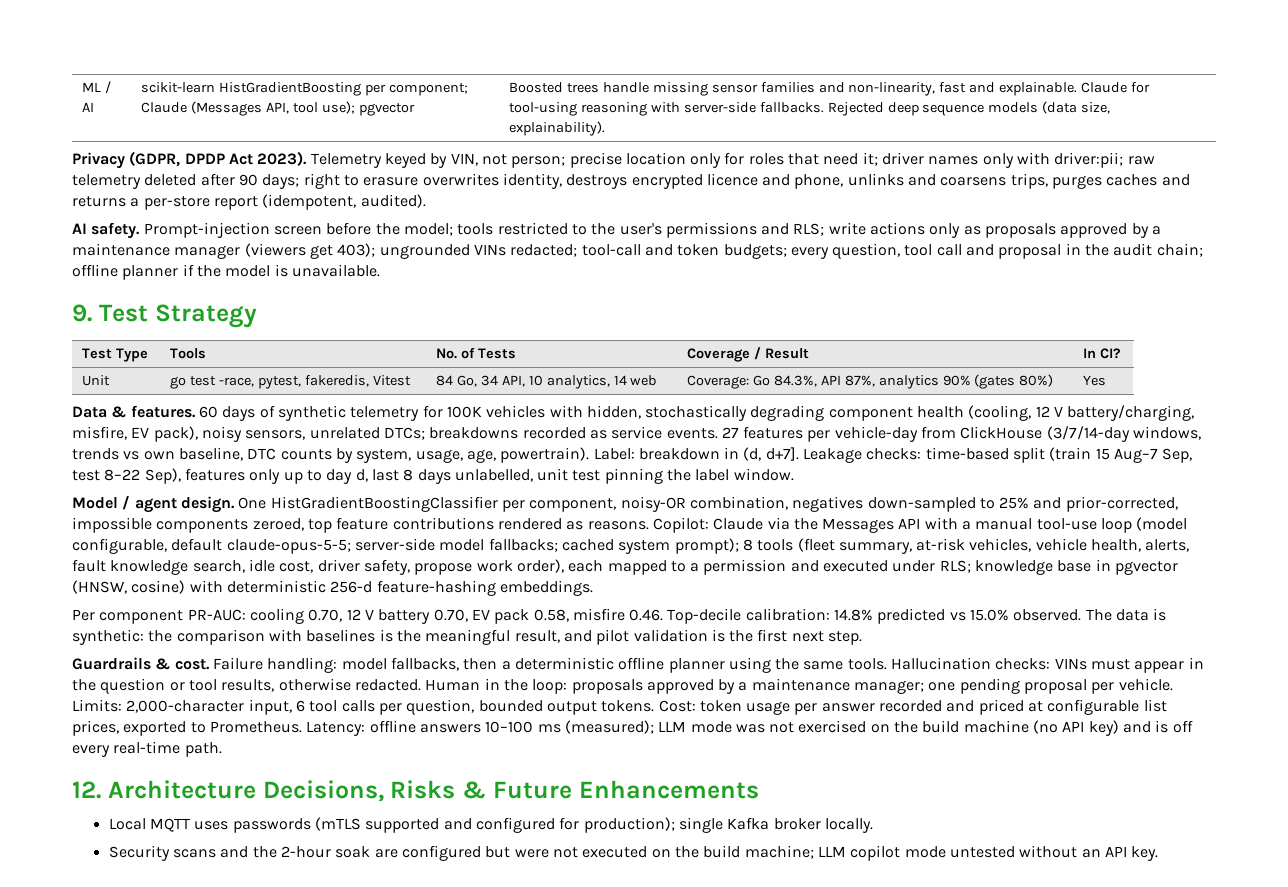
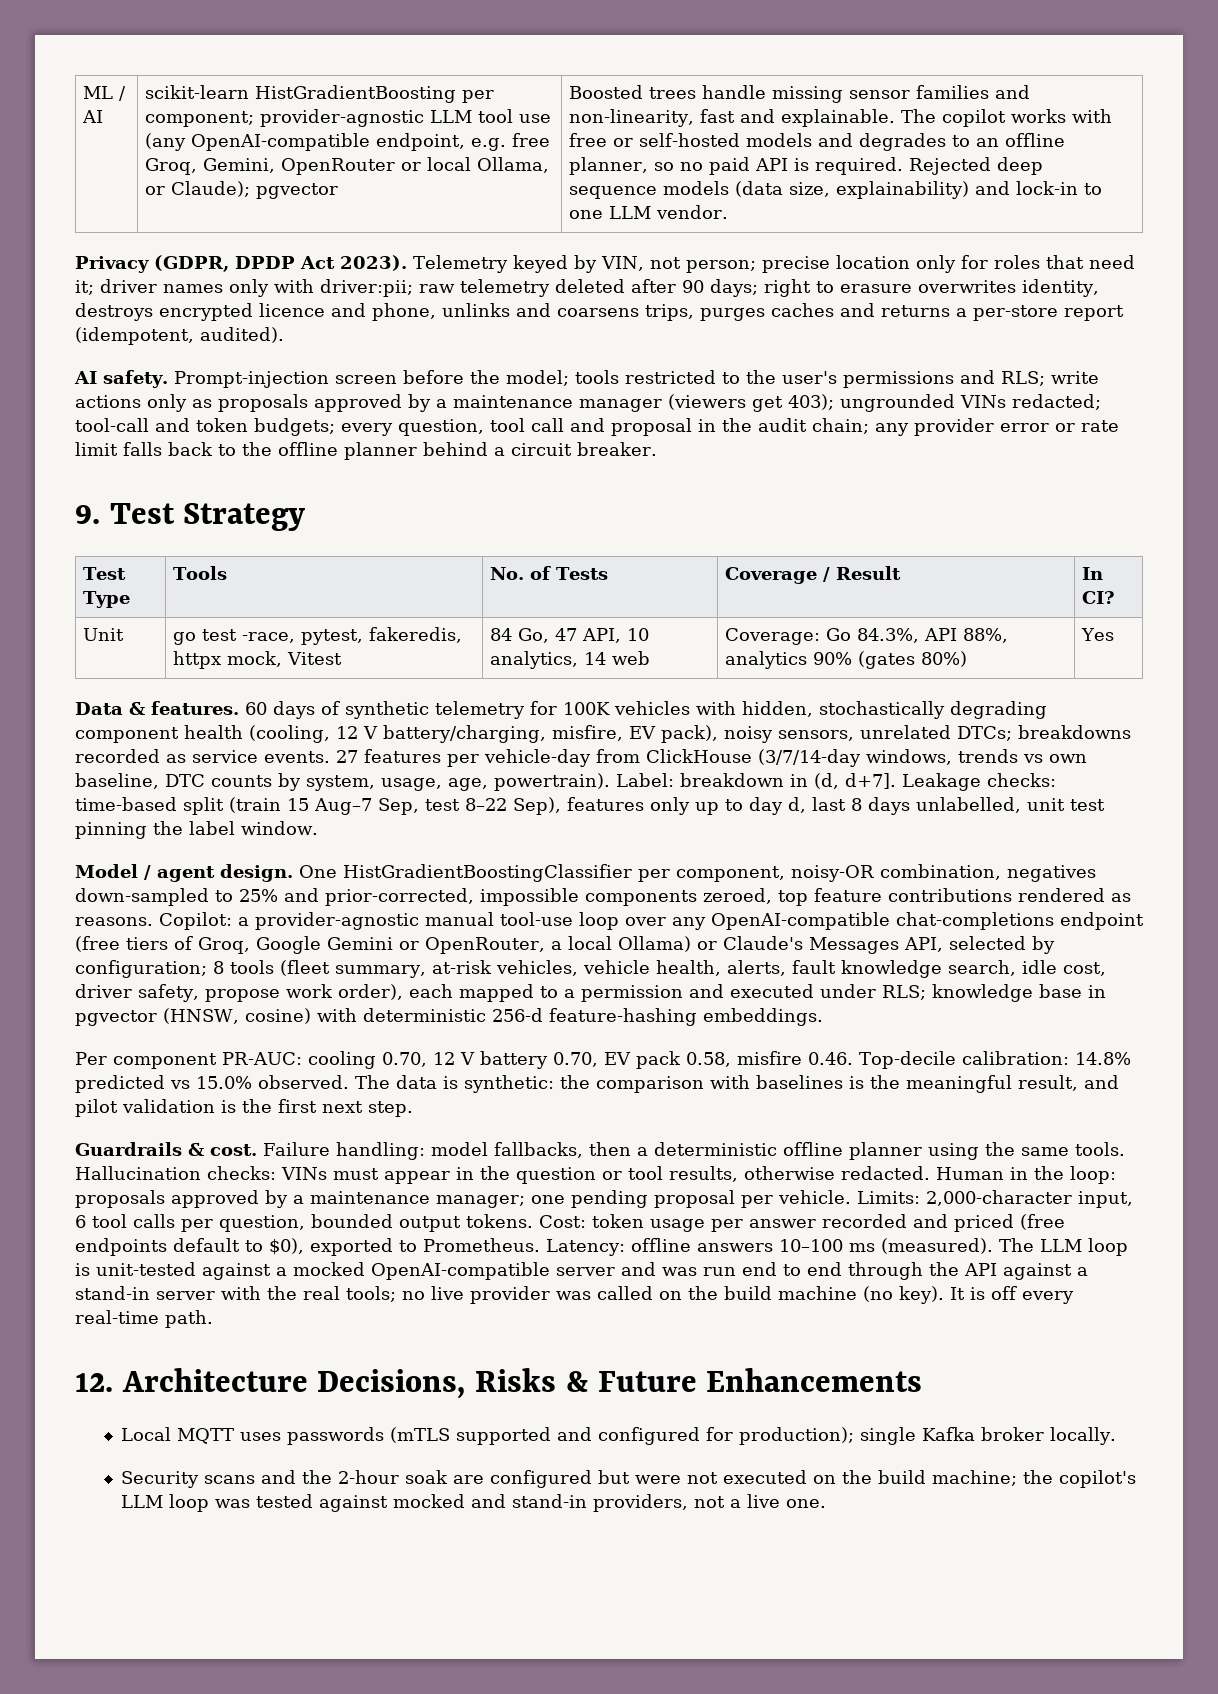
[141,101,355,116] Claude (Messages API, tool use); -> [259,109,551,127] [144,133,550,151] [144,157,549,175] [144,181,250,197] provider-agnostic LLM tool use (any OpenAI-compatible endpoint, e.g. free Groq, Gemini, OpenRouter or local Ollama, or Claude);
[1081,82,1150,93] [509,102,824,116] Claude for tool-using reasoning with server-side fallbacks. -> [900,109,1112,127] [568,133,1065,151] [568,157,903,175] The copilot works with free or self-hosted models and degrades to an offline planner, so no paid API is required.
[509,121,606,136] explainability). -> [835,181,1102,199] [568,205,728,219] explainability) and lock-in to one LLM vendor.
[72,264,380,280] offline planner if the model is unavailable. -> [875,418,1119,436] [75,442,657,460] any provider error or rate limit falls back to the offline planner behind a circuit breaker.
(369, 381) none -> [172,651,282,669] httpx mock,
[480,375,498,386] 34 -> [554,628,577,641] 47
[844,375,875,387] 87%, -> [962,628,1008,643] 88%,
[713,517,1188,533] [72,538,739,554] Claude via the Messages API with a manual tool-use loop (model configurable, default claude-opus-5-5; server-side model fallbacks; cached system prompt); -> [238,912,1144,930] [75,936,1055,954] [75,960,207,978] a provider-agnostic manual tool-use loop over any OpenAI-compatible chat-completions endpoint (free tiers of Groq, Google Gemini or OpenRouter, a local Ollama) or Claude's Messages API, selected by configuration;
[1028,699,1167,715] [72,720,119,736] at configurable list prices, -> [1020,1214,1065,1230] [75,1238,304,1256] (free endpoints default to $0),
[564,720,867,734] (measured); LLM mode was not exercised -> [881,1238,1128,1256] [75,1262,1088,1280] [75,1286,653,1304] (measured). The LLM loop is unit-tested against a mocked OpenAI-compatible server and was run end to end through the API against a stand-in server with the real tools; no live provider was called
[1062,720,1152,736] API key) and -> [899,1286,965,1304] key). It
[817,845,1159,861] LLM copilot mode untested without an API key. -> [1022,1470,1136,1488] [120,1494,826,1512] the copilot's LLM loop was tested against mocked and stand-in providers, not a live one.

